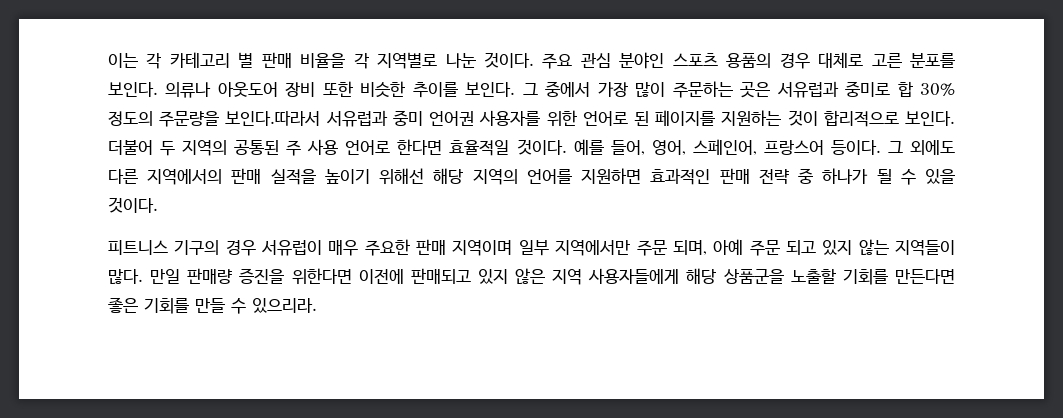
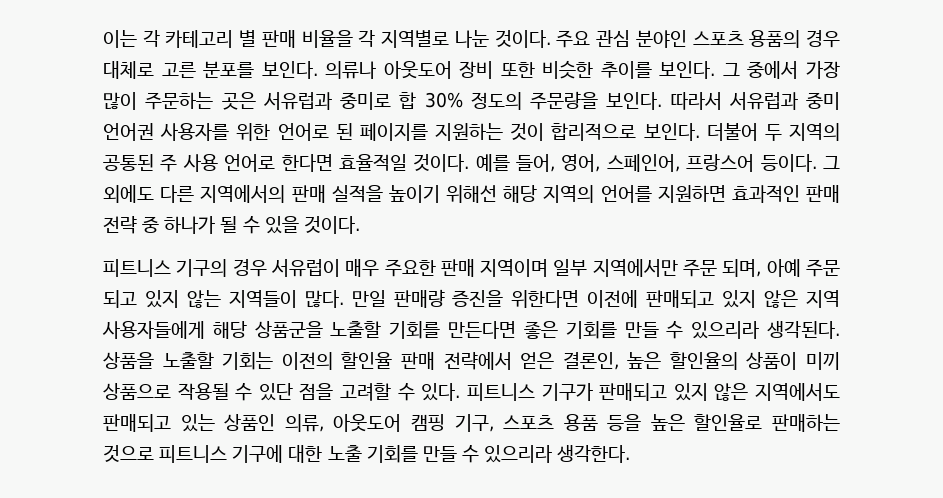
[225,111,321,126] 보인다.따라서 -> [606,92,722,110] 보인다. 따라서
[252,298,317,313] 있으리라. -> [691,321,841,339] [103,352,840,370] [103,383,840,401] [103,414,840,432] [103,445,631,463] 있으리라 생각된다. 상품을 노출할 기회는 이전의 할인율 판매 전략에서 얻은 결론인, 높은 할인율의 상품이 미끼 상품으로 작용될 수 있단 점을 고려할 수 있다. 피트니스 기구가 판매되고 있지 않은 지역에서도 판매되고 있는 상품인 의류, 아웃도어 캠핑 기구, 스포츠 용품 등을 높은 할인율로 판매하는 것으로 피트니스 기구에 대한 노출 기회를 만들 수 있으리라 생각한다.

